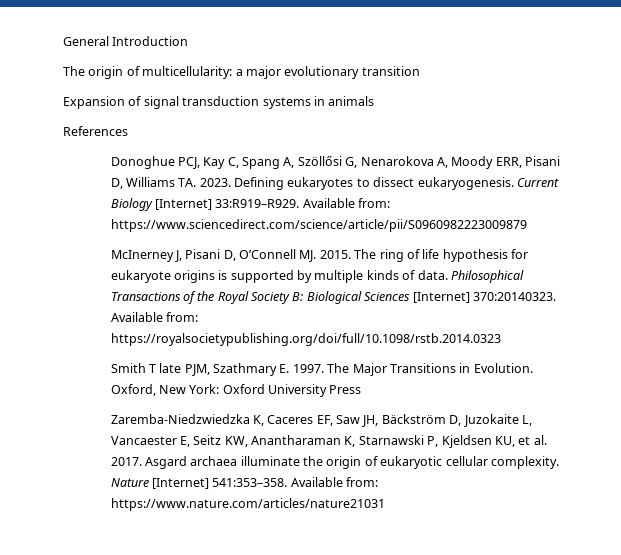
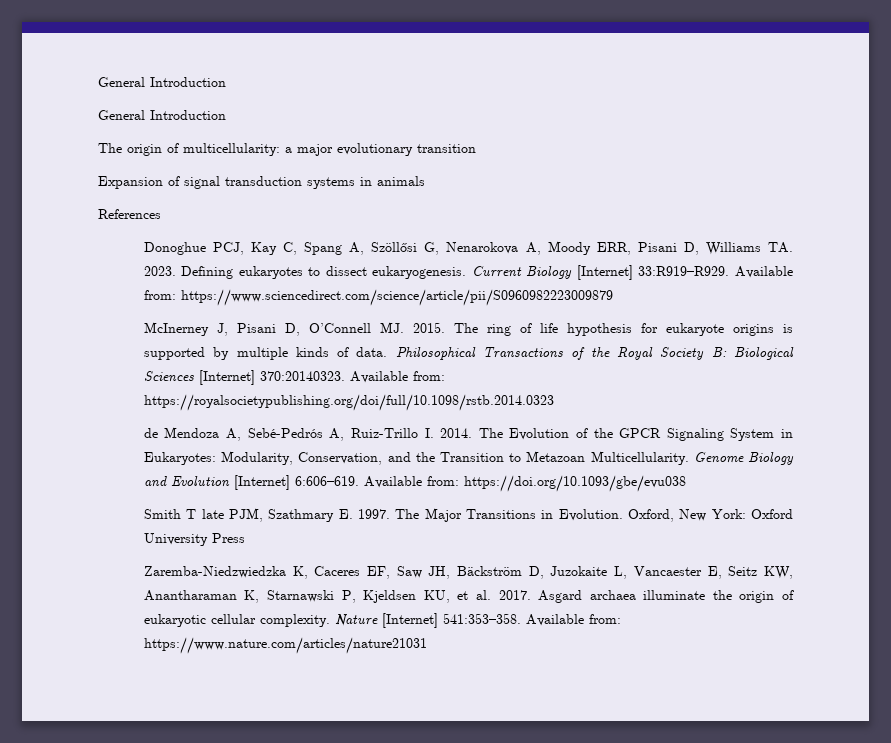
[63,36,189,46] General Introduction -> [98,77,226,87] [98,110,226,120] General Introduction // General Introduction
(501, 339) none -> [143,427,793,441] [143,451,795,465] [143,475,686,492] // de Mendoza A, Sebé-Pedrós A, Ruiz-Trillo I. 2014. The Evolution of the GPCR Signaling System in Eukaryotes: Modularity, Conservation, and the Transition to Metazoan Multicellularity. Genome Biology and Evolution [Internet] 6:606–619. Available from: https://doi.org/10.1093/gbe/evu038

